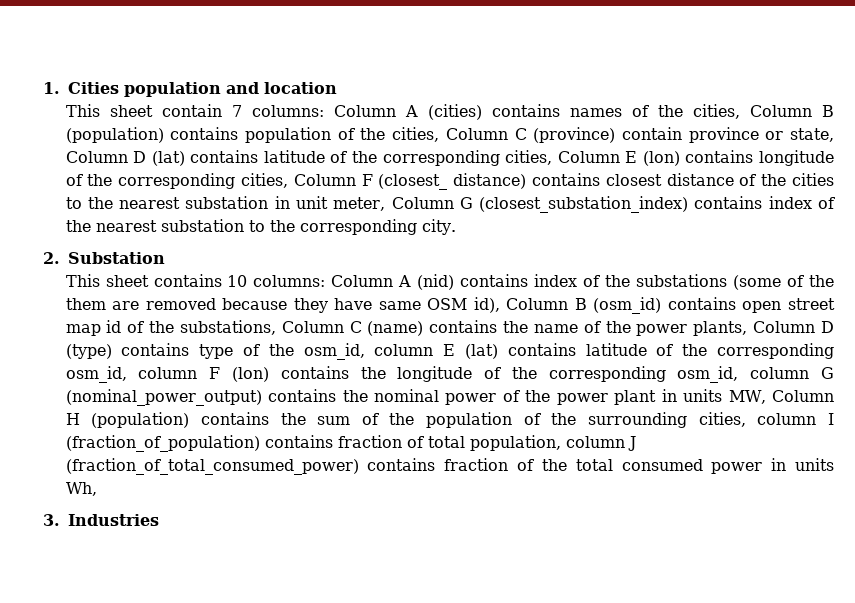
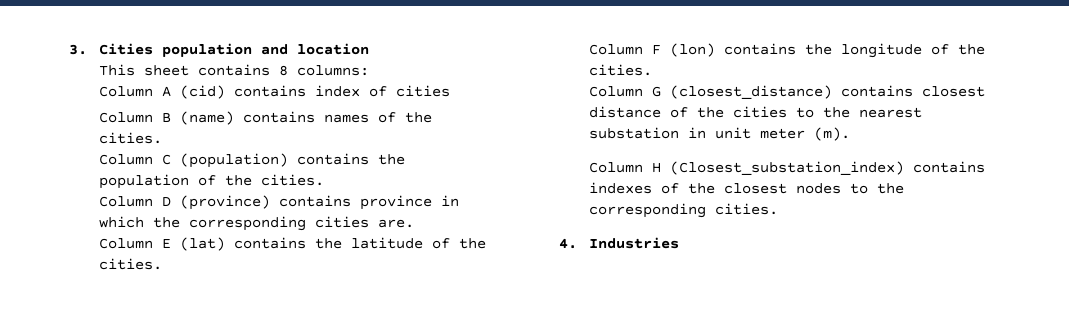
[43,82,61,94] 1. -> [68,44,87,55] 3.
[161,104,482,120] contain 7 columns: Column A (cities) -> [198,64,370,76] [99,85,451,99] [99,111,235,125] contains 8 columns: // Column A (cid) contains index of cities // Column B (name)
[692,104,834,119] [65,127,835,143] [65,150,835,166] [65,173,527,190] cities, Column B (population) contains population of the cities, Column C (province) contain province or state, Column D (lat) contains latitude of the corresponding cities, Column E (lon) contains longitude of the corresponding cities, Column F (closest_ distance) -> [99,132,163,144] [99,153,406,168] [99,174,325,189] [99,195,460,210] [99,216,415,231] [99,237,487,251] [99,258,163,270] [589,43,986,58] [589,64,653,76] [589,85,833,99] cities. // Column C (population) contains the population of the cities. // Column D (province) contains province in which the corresponding cities are. // Column E (lat) contains the latitude of the cities. // Column F (lon) contains the longitude of the cities. // Column G (closest_distance)
[333,196,836,213] [65,219,456,235] [43,252,166,264] [65,274,834,290] [65,297,835,314] [65,320,834,336] [65,343,834,360] [65,366,834,383] [65,389,835,406] [65,412,835,428] [65,435,636,452] [65,458,834,475] [65,482,97,496] [43,514,61,526] meter, Column G (closest_substation_index) contains index of the nearest substation to the corresponding city. // 2. Substation // This sheet contains 10 columns: Column A (nid) contains index of the substations (some of the them are removed because they have same OSM id), Column B (osm_id) contains open street map id of the substations, Column C (name) contains the name of the power plants, Column D (type) contains type of the osm_id, column E (lat) contains latitude of the corresponding osm_id, column F (lon) contains the longitude of the corresponding osm_id, column G (nominal_power_output) contains the nominal power of the power plant in units MW, Column H (population) contains the sum of the population of the surrounding cities, column I (fraction_of_population) contains fraction of total population, column J (fraction_of_total_consumed_power) contains fraction of the total consumed power in units Wh, // 3. -> [760,127,851,141] [589,161,986,175] [589,182,905,194] [589,203,779,218] [558,238,577,249] meter (m). // Column H (Closest_substation_index) contains indexes of the closest nodes to the corresponding cities. // 4.

